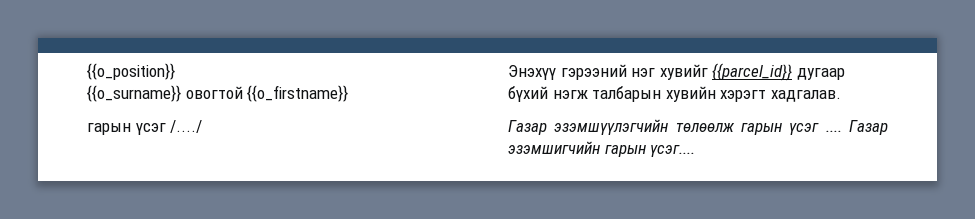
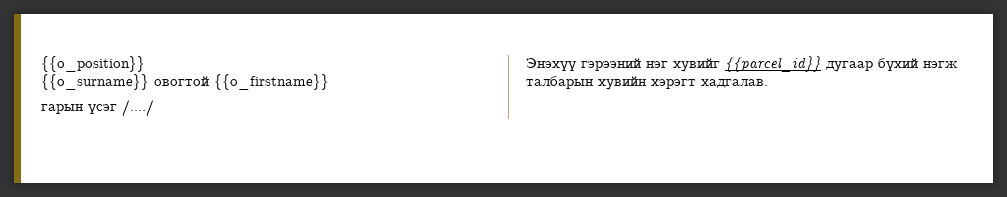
[508,119,888,135] [508,141,696,157] // Газар эзэмшүүлэгчийн төлөөлж гарын үсэг .... Газар эзэмшигчийн гарын үсэг.... -> (768, 83) none

